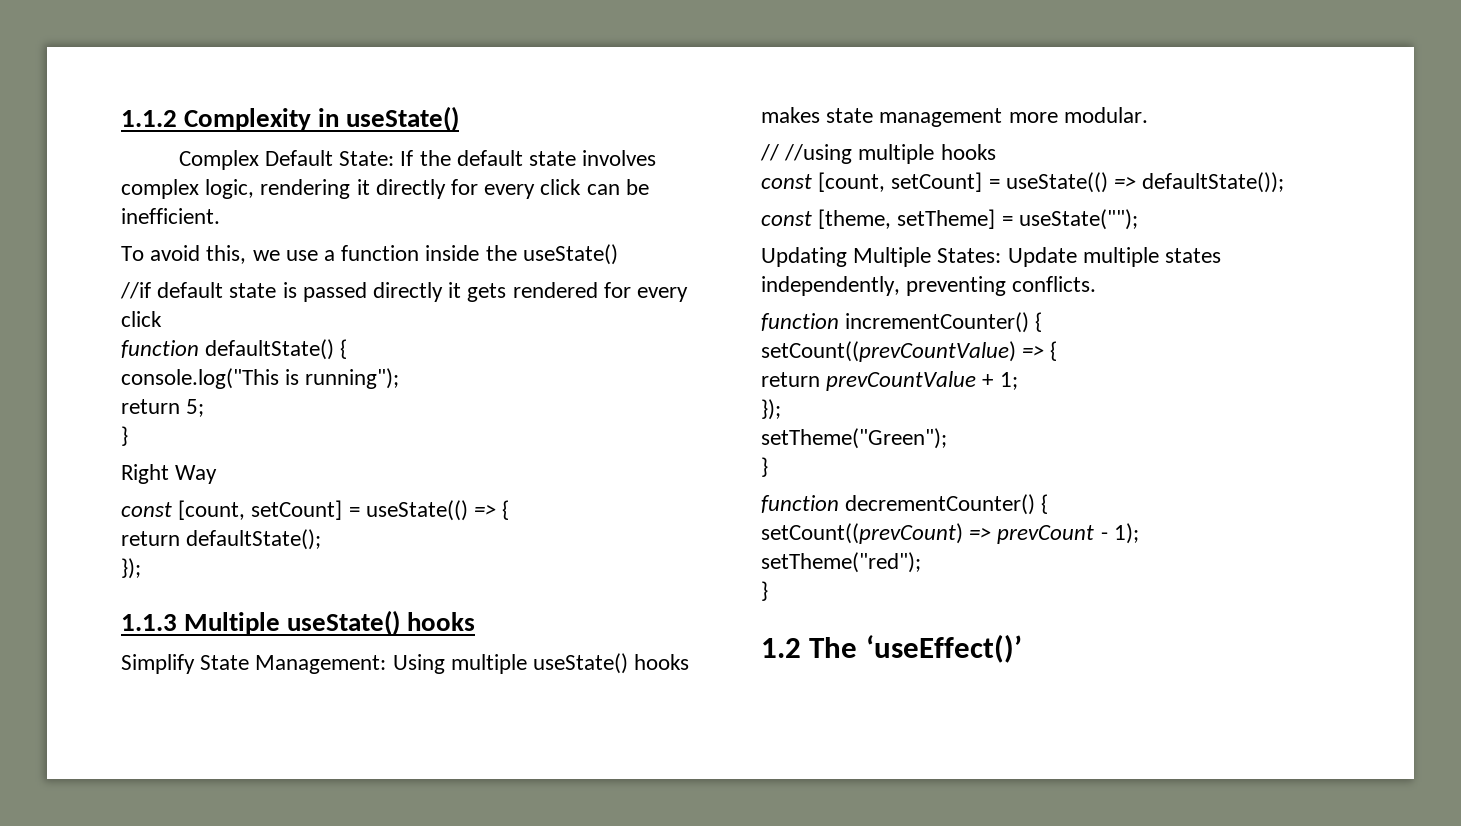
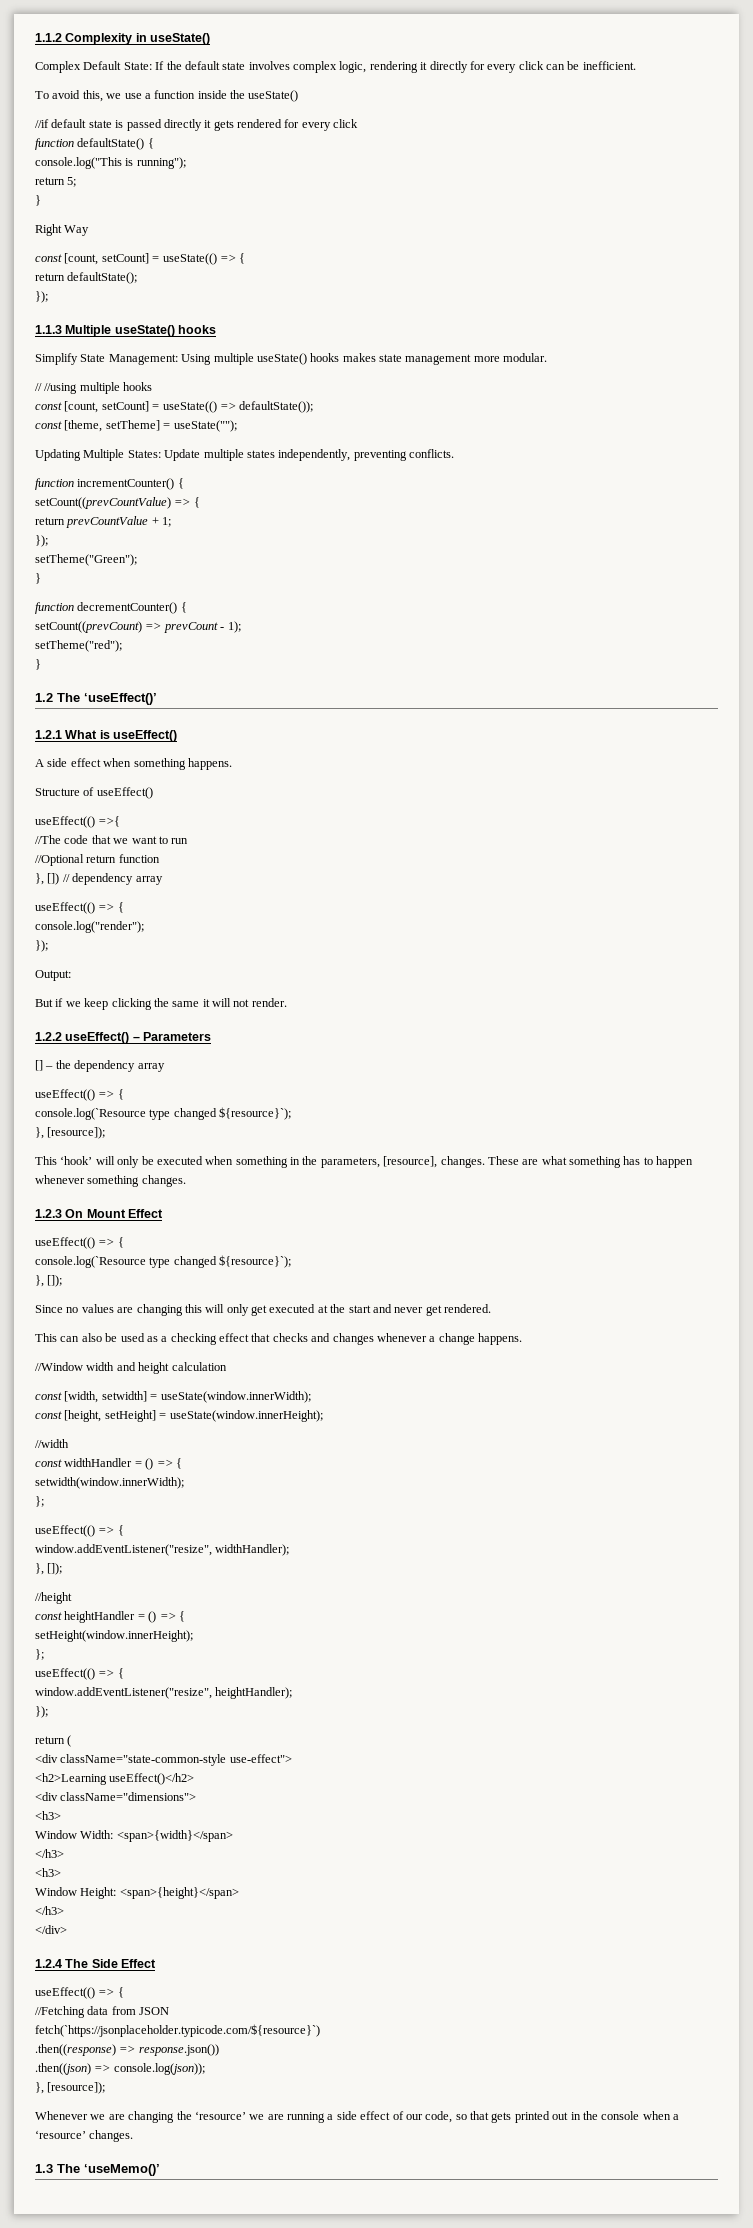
(1022, 648) none -> [35,730,178,742] [35,758,232,770] [35,787,153,799] [35,816,121,828] [35,835,189,844] [35,854,160,866] [35,873,163,885] [35,902,124,914] [35,921,144,933] [35,940,48,952] [35,970,71,981] [35,998,287,1010] [35,1032,212,1044] [35,1060,165,1072] [35,1089,124,1101] [35,1107,292,1120] [35,1127,106,1139] [35,1156,694,1168] [35,1175,186,1187] [35,1209,164,1218] [35,1237,124,1249] [35,1255,292,1268] [35,1275,63,1287] [35,1304,491,1316] [35,1333,522,1345] [35,1362,227,1374] [35,1391,311,1403] [35,1410,323,1422] [35,1439,69,1448] [35,1458,182,1470] [35,1477,184,1489] [35,1496,44,1507] [35,1525,124,1537] [35,1544,290,1556] [35,1563,63,1575] [35,1592,72,1604] [35,1611,185,1623] [35,1630,193,1642] [35,1649,44,1660] [35,1668,124,1680] [35,1687,293,1699] [35,1706,48,1718] [35,1735,72,1747] [35,1754,292,1766] [35,1773,195,1785] [35,1792,197,1801] [35,1811,61,1820] [35,1830,233,1842] [35,1849,64,1858] [35,1868,61,1877] [35,1887,239,1899] [35,1906,64,1915] [35,1925,67,1934] [35,1959,157,1968] [35,1987,124,1999] [35,2006,170,2018] [35,2024,320,2037] [35,2044,219,2056] [35,2063,205,2075] [35,2082,106,2094] [35,2111,679,2123] [35,2130,134,2142] [35,2164,160,2176] // 1.2.1 What is useEffect() // A side effect when something happens. // Structure of useEffect() // useEffect(() =>{ // //The code that we want to run // //Optional return function // }, []) // dependency array // useEffect(() => { // console.log("render"); // }); // Output: // But if we keep clicking the same it will not render. // 1.2.2 useEffect() – Parameters // [] – the dependency array // useEffect(() => { // console.log(`Resource type changed ${resource}`); // }, [resource]); // This ‘hook’ will only be executed when something in the parameters, [resource], changes. These are what something has to happen whenever something changes. // 1.2.3 On Mount Effect // useEffect(() => { // console.log(`Resource type changed ${resource}`); // }, []); // Since no values are changing this will only get executed at the start and never get rendered. // This can also be used as a checking effect that checks and changes whenever a change happens. // //Window width and height calculation // const [width, setwidth] = useState(window.innerWidth); // const [height, setHeight] = useState(window.innerHeight); // //width // const widthHandler = () => { // setwidth(window.innerWidth); // }; // useEffect(() => { // window.addEventListener("resize", widthHandler); // }, []); // //height // const heightHandler = () => { // setHeight(window.innerHeight); // }; // useEffect(() => { // window.addEventListener("resize", heightHandler); // }); // return ( // <div className="state-common-style use-effect"> // <h2>Learning useEffect()</h2> // <div className="dimensions"> // <h3> // Window Width: <span>{width}</span> // </h3> // <h3> // Window Height: <span>{height}</span> // </h3> // </div> // 1.2.4 The Side Effect // useEffect(() => { // //Fetching data from JSON // fetch(`https://jsonplaceholder.typicode.com/${resource}`) // .then((response) => response.json()) // .then((json) => console.log(json)); // }, [resource]); // Whenever we are changing the ‘resource’ we are running a side effect of our code, so that gets printed out in the console when a ‘resource’ changes. // 1.3 The ‘useMemo()’

